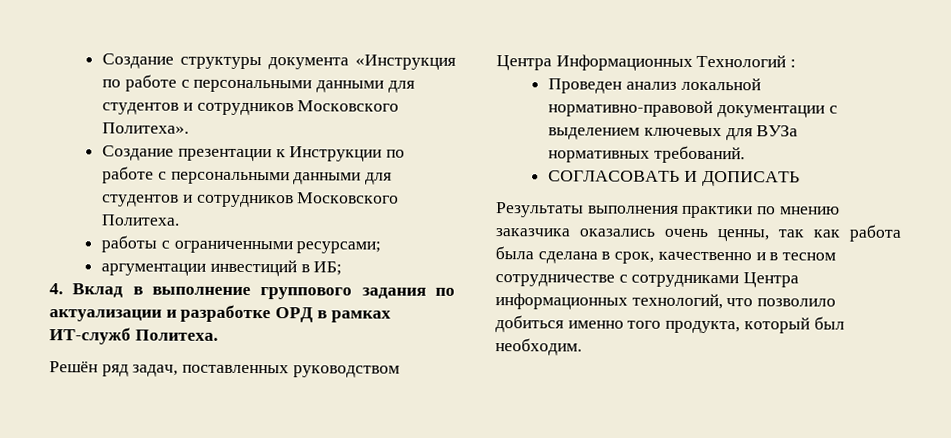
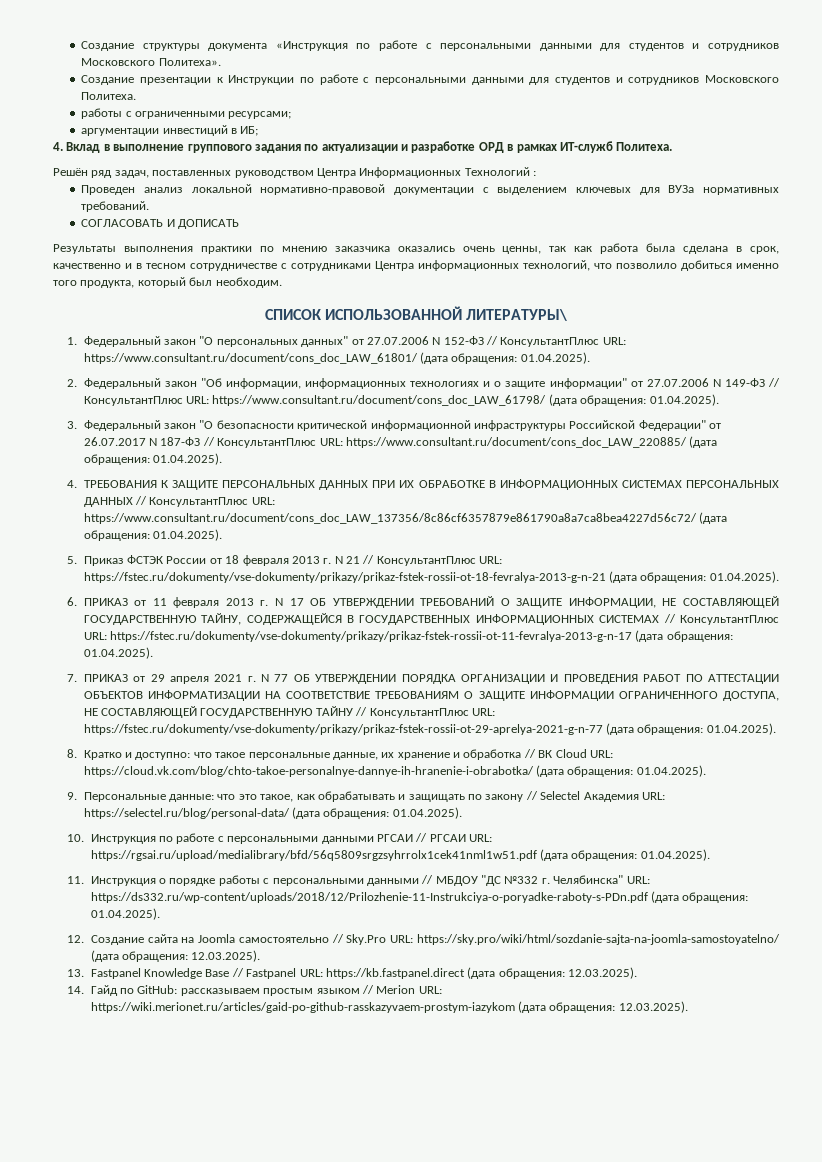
(582, 347) none -> [264,306,568,321] [67,336,626,347] [83,352,590,364] [67,378,781,389] [83,394,719,406] [67,420,722,431] [83,436,718,448] [83,453,223,465] [67,479,779,490] [83,496,275,507] [83,512,728,524] [83,529,223,541] [67,555,503,566] [83,571,779,583] [67,596,779,608] [83,613,780,625] [83,630,733,642] [83,647,153,659] [67,674,780,684] [83,690,779,701] [83,706,495,718] [83,723,776,735] [67,749,613,760] [83,765,706,777] [67,791,665,802] [83,807,462,819] [67,833,493,844] [90,849,710,861] [67,875,650,886] [90,891,749,903] [90,908,160,920] [67,934,781,945] [90,950,261,962] [67,967,638,979] [67,985,442,996] [90,1001,688,1013] // СПИСОК ИСПОЛЬЗОВАННОЙ ЛИТЕРАТУРЫ\ // 1. Федеральный закон "О персональных данных" от 27.07.2006 N 152-ФЗ // КонсультантПлюс URL: https://www.consultant.ru/document/cons_doc_LAW_61801/ (дата обращения: 01.04.2025). // 2. Федеральный закон "Об информации, информационных технологиях и о защите информации" от 27.07.2006 N 149-ФЗ // КонсультантПлюс URL: https://www.consultant.ru/document/cons_doc_LAW_61798/ (дата обращения: 01.04.2025). // 3. Федеральный закон "О безопасности критической информационной инфраструктуры Российской Федерации" от 26.07.2017 N 187-ФЗ // КонсультантПлюс URL: https://www.consultant.ru/document/cons_doc_LAW_220885/ (дата обращения: 01.04.2025). // 4. ТРЕБОВАНИЯ К ЗАЩИТЕ ПЕРСОНАЛЬНЫХ ДАННЫХ ПРИ ИХ ОБРАБОТКЕ В ИНФОРМАЦИОННЫХ СИСТЕМАХ ПЕРСОНАЛЬНЫХ ДАННЫХ // КонсультантПлюс URL: https://www.consultant.ru/document/cons_doc_LAW_137356/8c86cf6357879e861790a8a7ca8bea4227d56c72/ (дата обращения: 01.04.2025). // 5. Приказ ФСТЭК России от 18 февраля 2013 г. N 21 // КонсультантПлюс URL: https://fstec.ru/dokumenty/vse-dokumenty/prikazy/prikaz-fstek-rossii-ot-18-fevralya-2013-g-n-21 (дата обращения: 01.04.2025). // 6. ПРИКАЗ от 11 февраля 2013 г. N 17 ОБ УТВЕРЖДЕНИИ ТРЕБОВАНИЙ О ЗАЩИТЕ ИНФОРМАЦИИ, НЕ СОСТАВЛЯЮЩЕЙ ГОСУДАРСТВЕННУЮ ТАЙНУ, СОДЕРЖАЩЕЙСЯ В ГОСУДАРСТВЕННЫХ ИНФОРМАЦИОННЫХ СИСТЕМАХ // КонсультантПлюс URL: https://fstec.ru/dokumenty/vse-dokumenty/prikazy/prikaz-fstek-rossii-ot-11-fevralya-2013-g-n-17 (дата обращения: 01.04.2025). // 7. ПРИКАЗ от 29 апреля 2021 г. N 77 ОБ УТВЕРЖДЕНИИ ПОРЯДКА ОРГАНИЗАЦИИ И ПРОВЕДЕНИЯ РАБОТ ПО АТТЕСТАЦИИ ОБЪЕКТОВ ИНФОРМАТИЗАЦИИ НА СООТВЕТСТВИЕ ТРЕБОВАНИЯМ О ЗАЩИТЕ ИНФОРМАЦИИ ОГРАНИЧЕННОГО ДОСТУПА, НЕ СОСТАВЛЯЮЩЕЙ ГОСУДАРСТВЕННУЮ ТАЙНУ // КонсультантПлюс URL: https://fstec.ru/dokumenty/vse-dokumenty/prikazy/prikaz-fstek-rossii-ot-29-aprelya-2021-g-n-77 (дата обращения: 01.04.2025). // 8. Кратко и доступно: что такое персональные данные, их хранение и обработка // ВК Cloud URL: https://cloud.vk.com/blog/chto-takoe-personalnye-dannye-ih-hranenie-i-obrabotka/ (дата обращения: 01.04.2025). // 9. Персональные данные: что это такое, как обрабатывать и защищать по закону // Selectel Академия URL: https://selectel.ru/blog/personal-data/ (дата обращения: 01.04.2025). // 10. Инструкция по работе с персональными данными РГСАИ // РГСАИ URL: https://rgsai.ru/upload/medialibrary/bfd/56q5809srgzsyhrrolx1cek41nml1w51.pdf (дата обращения: 01.04.2025). // 11. Инструкция о порядке работы с персональными данными // МБДОУ "ДС №332 г. Челябинска" URL: https://ds332.ru/wp-content/uploads/2018/12/Prilozhenie-11-Instrukciya-o-poryadke-raboty-s-PDn.pdf (дата обращения: 01.04.2025). // 12. Создание сайта на Joomla самостоятельно // Sky.Pro URL: https://sky.pro/wiki/html/sozdanie-sajta-na-joomla-samostoyatelno/ (дата обращения: 12.03.2025). // 13. Fastpanel Knowledge Base // Fastpanel URL: https://kb.fastpanel.direct (дата обращения: 12.03.2025). // 14. Гайд по GitHub: рассказываем простым языком // Merion URL: https://wiki.merionet.ru/articles/gaid-po-github-rasskazyvaem-prostym-iazykom (дата обращения: 12.03.2025).

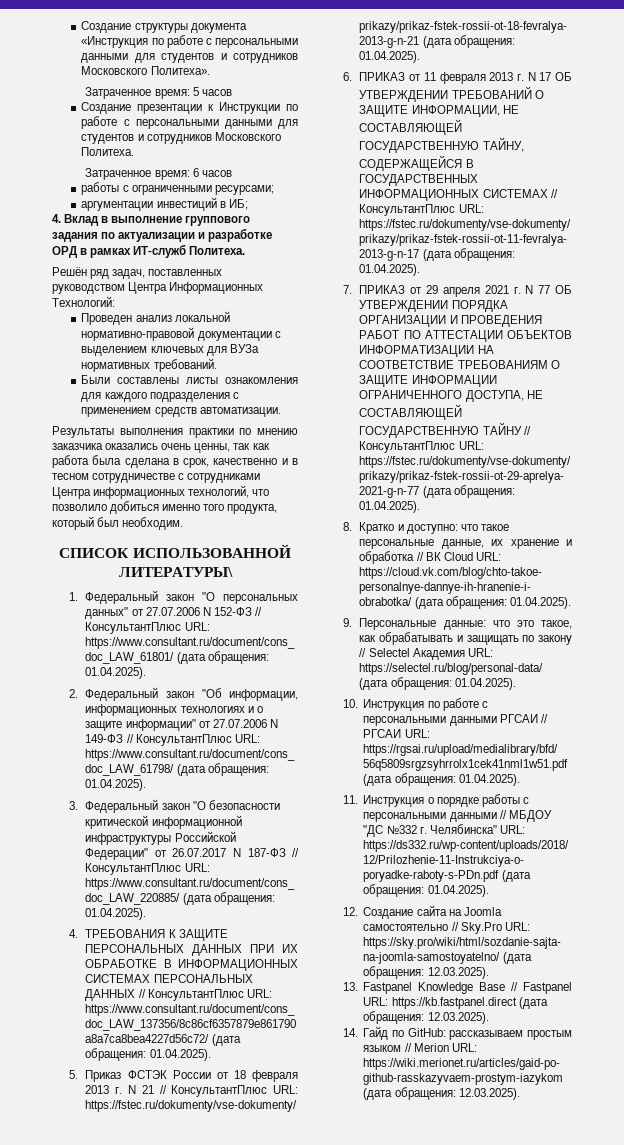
(221, 62) none -> [85,87,232,99] // Затраченное время: 5 часов
(137, 96) none -> [85,168,232,180] // Затраченное время: 6 часов
[464,167,536,176] Технологий : -> [52,296,115,307] Технологий:
[81,219,239,229] СОГЛАСОВАТЬ И ДОПИСАТЬ -> [81,375,298,384] [81,392,239,402] [81,407,281,417] Были составлены листы ознакомления для каждого подразделения с применением средств автоматизации.

